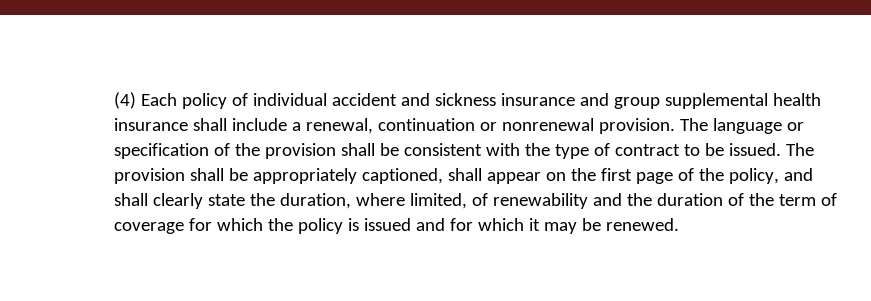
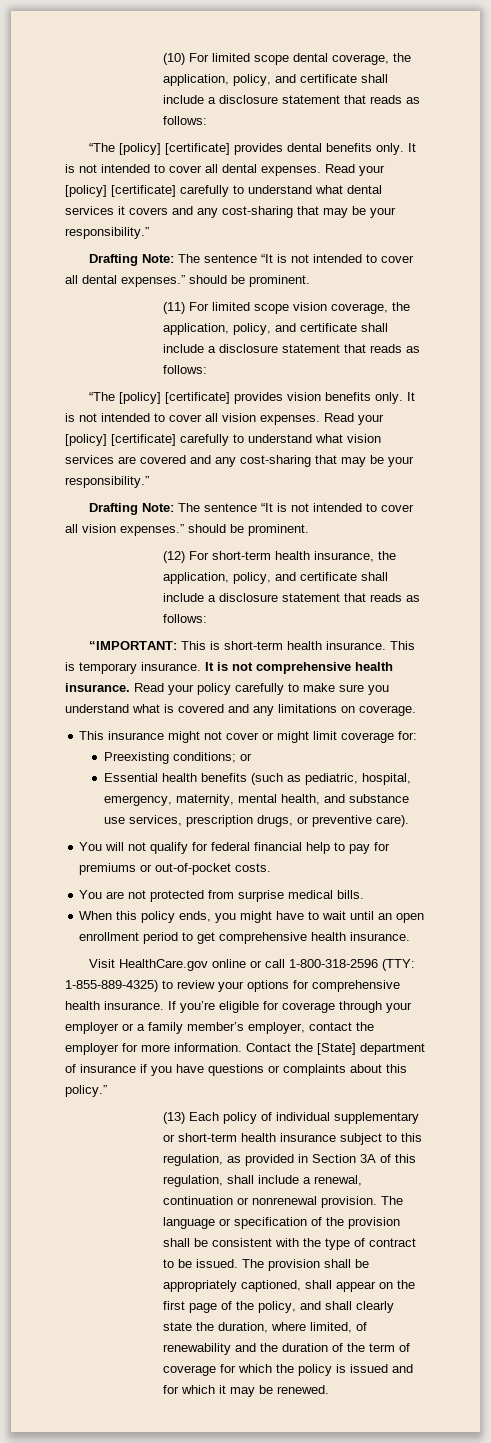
[114,92,822,109] [114,118,189,131] (4) Each policy of individual accident and sickness insurance and group supplemental health insurance -> [162,53,411,65] [162,74,388,86] [162,95,420,104] [162,116,207,125] [89,143,417,155] [65,164,385,176] [65,185,382,197] [65,206,396,218] [65,227,149,239] [89,254,415,266] [65,275,310,287] [162,302,410,314] [162,323,388,335] [162,344,420,353] [162,365,207,374] [89,392,416,404] [65,413,384,425] [65,434,381,446] [65,455,414,467] [65,476,149,488] [89,503,415,515] [65,524,309,536] [162,551,396,563] [162,572,388,584] [162,593,420,602] [162,614,207,623] [89,641,416,650] [65,662,393,674] [65,683,389,695] [65,704,416,716] [79,731,418,743] [103,752,252,764] [103,773,411,785] [103,794,409,806] [103,815,409,827] [79,842,391,854] [79,863,272,875] [79,890,365,902] [79,911,425,923] [79,932,411,944] [89,959,416,971] [65,980,400,992] [65,1001,412,1013] [65,1022,374,1034] [65,1043,425,1055] [65,1064,407,1076] [65,1085,107,1097] [162,1112,419,1124] [162,1133,422,1145] [162,1154,416,1166] [162,1175,223,1187] (10) For limited scope dental coverage, the application, policy, and certificate shall include a disclosure statement that reads as follows: // “The [policy] [certificate] provides dental benefits only. It is not intended to cover all dental expenses. Read your [policy] [certificate] carefully to understand what dental services it covers and any cost-sharing that may be your responsibility.” // Drafting Note: The sentence “It is not intended to cover all dental expenses.” should be prominent. // (11) For limited scope vision coverage, the application, policy, and certificate shall include a disclosure statement that reads as follows: // “The [policy] [certificate] provides vision benefits only. It is not intended to cover all vision expenses. Read your [policy] [certificate] carefully to understand what vision services are covered and any cost-sharing that may be your responsibility.” // Drafting Note: The sentence “It is not intended to cover all vision expenses.” should be prominent. // (12) For short-term health insurance, the application, policy, and certificate shall include a disclosure statement that reads as follows: // “IMPORTANT: This is short-term health insurance. This is temporary insurance. It is not comprehensive health insurance. Read your policy carefully to make sure you understand what is covered and any limitations on coverage. // This insurance might not cover or might limit coverage for: // Preexisting conditions; or // Essential health benefits (such as pediatric, hospital, emergency, maternity, mental health, and substance use services, prescription drugs, or preventive care). // You will not qualify for federal financial help to pay for premiums or out-of-pocket costs. // You are not protected from surprise medical bills. // When this policy ends, you might have to wait until an open enrollment period to get comprehensive health insurance. // Visit HealthCare.gov online or call 1-800-318-2596 (TTY: 1-855-889-4325) to review your options for comprehensive health insurance. If you’re eligible for coverage through your employer or a family member’s employer, contact the employer for more information. Contact the [State] department of insurance if you have questions or complaints about this policy.” // (13) Each policy of individual supplementary or short-term health insurance subject to this regulation, as provided in Section 3A of this regulation,

